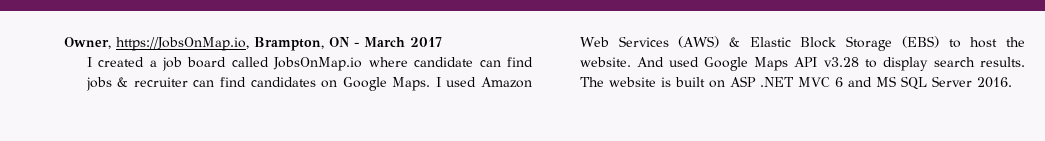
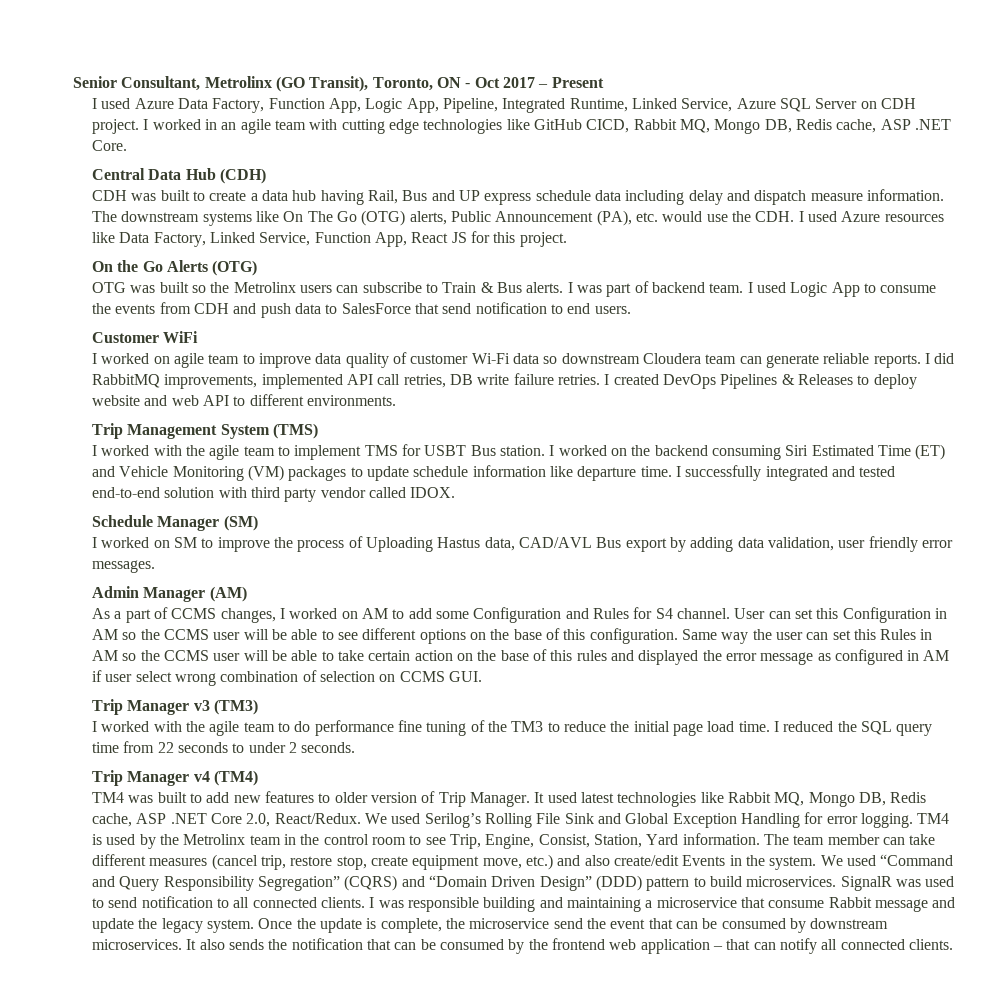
[64,37,324,51] Owner, https://JobsOnMap.io, Brampton, -> [73,76,433,92] Senior Consultant, Metrolinx (GO Transit), Toronto,
[364,37,405,47] March -> [474,77,500,88] Oct
[86,57,533,71] [85,77,532,91] [579,36,1025,51] [579,57,1025,71] [579,76,1012,90] // I created a job board called JobsOnMap.io where candidate can find jobs & recruiter can find candidates on Google Maps. I used Amazon Web Services (AWS) & Elastic Block Storage (EBS) to host the website. And used Google Maps API v3.28 to display search results. The website is built on ASP .NET MVC 6 and MS SQL Server 2016. -> [538,77,604,88] [92,98,916,113] [92,119,951,134] [92,140,128,151] [92,168,267,184] [92,189,944,205] [92,210,944,226] [92,231,567,247] [92,260,258,276] [92,281,937,297] [92,302,631,318] [92,331,199,343] [92,352,955,368] [92,373,917,389] [92,394,397,406] [92,423,319,439] [92,444,946,460] [92,465,896,481] [92,487,456,502] [92,515,258,531] [92,536,953,552] [92,560,156,573] [92,586,247,602] [92,607,947,623] [92,628,933,644] [92,649,950,665] [92,670,483,686] [92,699,259,715] [92,720,933,736] [92,741,356,753] [92,770,259,786] [92,791,927,807] [92,812,950,828] [92,833,936,849] [92,854,954,870] [92,875,955,891] [92,896,956,912] [92,918,889,933] [92,938,953,954] – Present // I used Azure Data Factory, Function App, Logic App, Pipeline, Integrated Runtime, Linked Service, Azure SQL Server on CDH project. I worked in an agile team with cutting edge technologies like GitHub CICD, Rabbit MQ, Mongo DB, Redis cache, ASP .NET Core. // Central Data Hub (CDH) // CDH was built to create a data hub having Rail, Bus and UP express schedule data including delay and dispatch measure information. The downstream systems like On The Go (OTG) alerts, Public Announcement (PA), etc. would use the CDH. I used Azure resources like Data Factory, Linked Service, Function App, React JS for this project. // On the Go Alerts (OTG) // OTG was built so the Metrolinx users can subscribe to Train & Bus alerts. I was part of backend team. I used Logic App to consume the events from CDH and push data to SalesForce that send notification to end users. // Customer WiFi // I worked on agile team to improve data quality of customer Wi-Fi data so downstream Cloudera team can generate reliable reports. I did RabbitMQ improvements, implemented API call retries, DB write failure retries. I created DevOps Pipelines & Releases to deploy website and web API to different environments. // Trip Management System (TMS) // I worked with the agile team to implement TMS for USBT Bus station. I worked on the backend consuming Siri Estimated Time (ET) and Vehicle Monitoring (VM) packages to update schedule information like departure time. I successfully integrated and tested end-to-end solution with third party vendor called IDOX. // Schedule Manager (SM) // I worked on SM to improve the process of Uploading Hastus data, CAD/AVL Bus export by adding data validation, user friendly error messages. // Admin Manager (AM) // As a part of CCMS changes, I worked on AM to add some Configuration and Rules for S4 channel. User can set this Configuration in AM so the CCMS user will be able to see different options on the base of this configuration. Same way the user can set this Rules in AM so the CCMS user will be able to take certain action on the base of this rules and displayed the error message as configured in AM if user select wrong combination of selection on CCMS GUI. // Trip Manager v3 (TM3) // I worked with the agile team to do performance fine tuning of the TM3 to reduce the initial page load time. I reduced the SQL query time from 22 seconds to under 2 seconds. // Trip Manager v4 (TM4) // TM4 was built to add new features to older version of Trip Manager. It used latest technologies like Rabbit MQ, Mongo DB, Redis cache, ASP .NET Core 2.0, React/Redux. We used Serilog’s Rolling File Sink and Global Exception Handling for error logging. TM4 is used by the Metrolinx team in the control room to see Trip, Engine, Consist, Station, Yard information. The team member can take different measures (cancel trip, restore stop, create equipment move, etc.) and also create/edit Events in the system. We used “Command and Query Responsibility Segregation” (CQRS) and “Domain Driven Design” (DDD) pattern to build microservices. SignalR was used to send notification to all connected clients. I was responsible building and maintaining a microservice that consume Rabbit message and update the legacy system. Once the update is complete, the microservice send the event that can be consumed by downstream microservices. It also sends the notification that can be consumed by the frontend web application – that can notify all connected clients.

